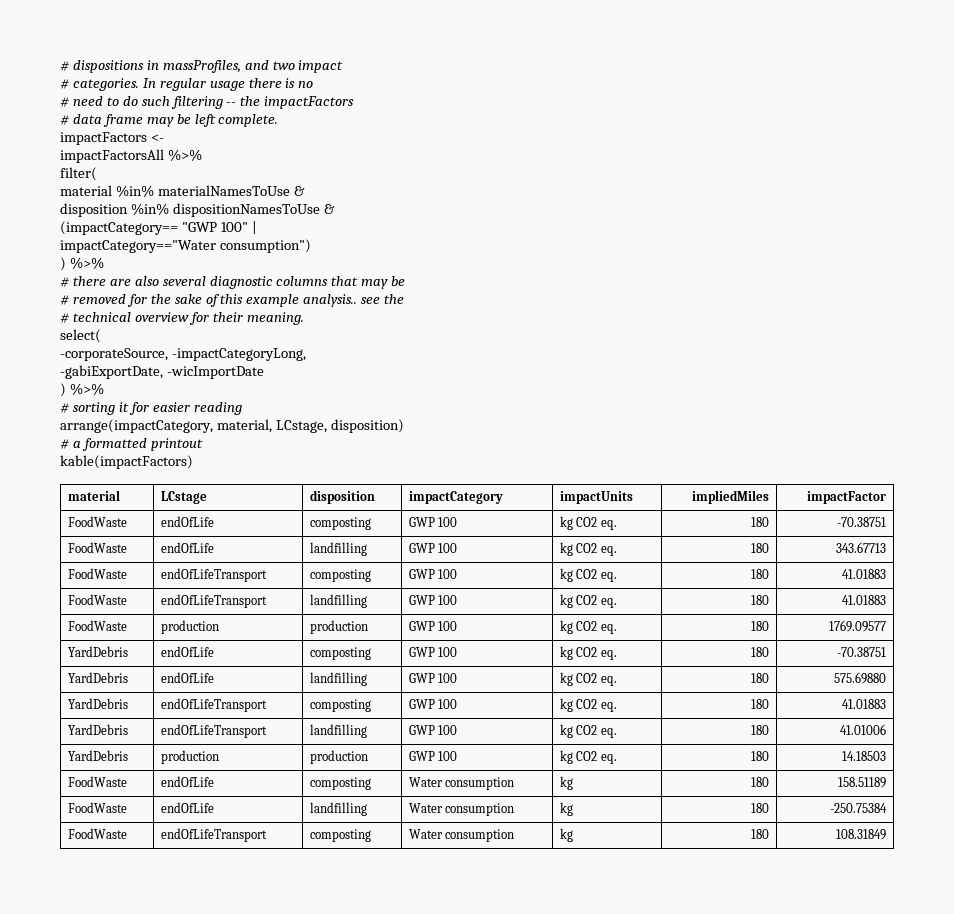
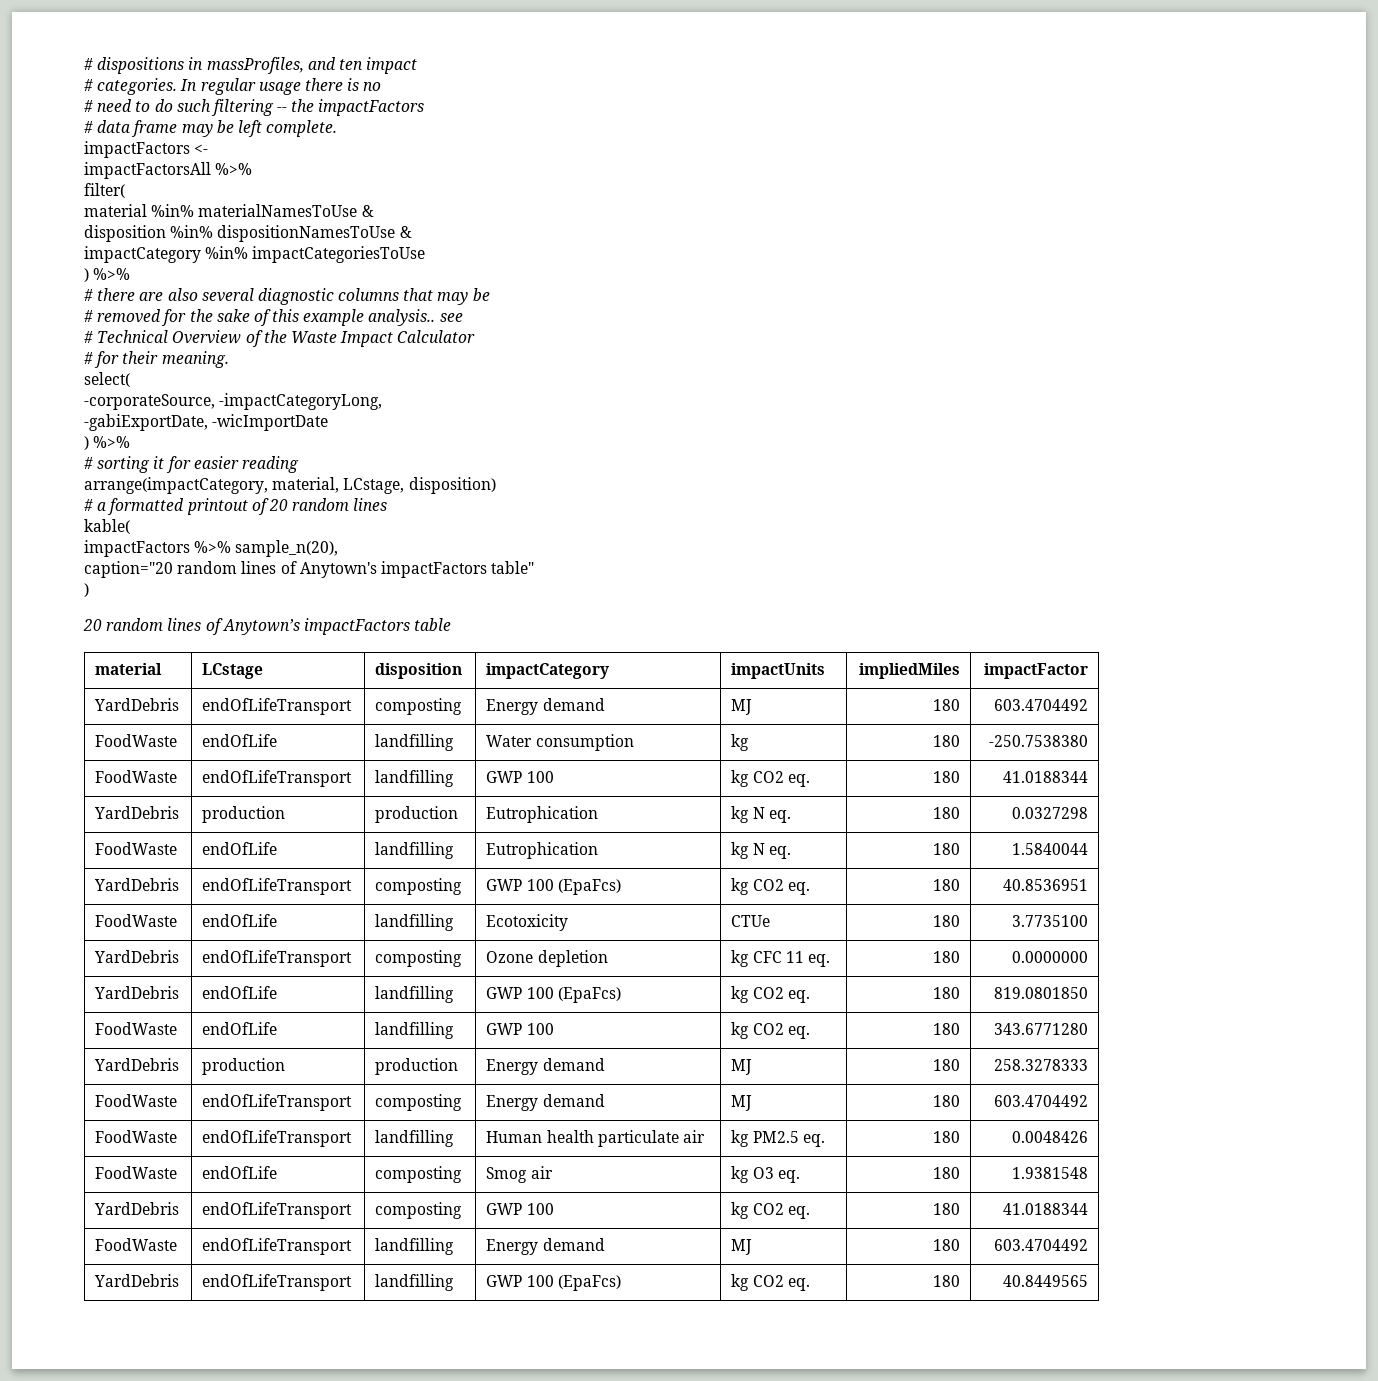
[272,61,295,70] two -> [338,59,363,70] ten
[60,221,257,235] [60,239,311,253] (impactCategory== "GWP 100" | // impactCategory=="Water consumption") -> [84,246,426,263] impactCategory %in% impactCategoriesToUse
[384,294,405,304] [60,312,189,323] the // # technical overview -> [84,330,476,347] [84,352,93,364] // # Technical Overview of the Waste Impact Calculator // #
[60,455,193,469] // kable(impactFactors) -> [251,498,388,515] [84,519,130,534] [84,540,339,557] [84,561,535,578] [84,583,89,597] [83,618,452,635] of 20 random lines // kable( // impactFactors %>% sample_n(20), // caption="20 random lines of Anytown's impactFactors table" // ) // 20 random lines of Anytown’s impactFactors table
[67,516,127,527] [160,516,214,527] [309,517,371,530] [408,517,458,527] [559,516,617,530] [751,517,770,527] [837,517,887,527] FoodWaste | endOfLife | composting | GWP 100 | kg CO2 eq. | 180 | -70.38751 -> [94,698,180,711] [202,698,353,715] [375,698,463,715] [486,698,605,715] [731,699,753,715] [932,699,960,711] [993,699,1088,711] [95,734,178,747] [202,734,278,747] [375,734,455,751] [486,734,634,751] [731,734,750,751] [932,735,960,747] [988,735,1088,747] [95,770,178,783] [202,770,353,787] [375,770,455,787] [486,771,554,783] [731,770,810,787] [932,771,960,783] [1002,771,1088,783] [94,806,180,819] [202,806,286,823] [375,806,459,823] [486,806,599,823] [731,806,791,823] [932,807,960,819] [1011,807,1088,819] [95,842,178,855] [202,842,278,855] [375,842,455,859] [486,842,599,859] [731,842,791,859] [932,843,960,855] [1011,843,1088,855] [94,878,180,891] [202,878,353,895] [375,878,463,895] [486,879,621,895] [731,878,810,895] [932,879,960,891] [1002,879,1088,891] [95,914,178,927] [202,914,278,927] [375,914,455,931] [486,914,569,931] [731,915,771,927] [932,915,960,927] [1011,915,1088,927] [94,950,180,963] [202,950,353,967] [375,950,463,967] [486,950,608,967] [731,950,830,967] [932,951,960,963] [1011,951,1088,963] [94,986,180,999] [202,986,278,999] [375,986,455,1003] [486,987,621,1003] [731,986,810,1003] [932,987,960,999] [993,987,1088,999] YardDebris | endOfLifeTransport | composting | Energy demand | MJ | 180 | 603.4704492 // FoodWaste | endOfLife | landfilling | Water consumption | kg | 180 | -250.7538380 // FoodWaste | endOfLifeTransport | landfilling | GWP 100 | kg CO2 eq. | 180 | 41.0188344 // YardDebris | production | production | Eutrophication | kg N eq. | 180 | 0.0327298 // FoodWaste | endOfLife | landfilling | Eutrophication | kg N eq. | 180 | 1.5840044 // YardDebris | endOfLifeTransport | composting | GWP 100 (EpaFcs) | kg CO2 eq. | 180 | 40.8536951 // FoodWaste | endOfLife | landfilling | Ecotoxicity | CTUe | 180 | 3.7735100 // YardDebris | endOfLifeTransport | composting | Ozone depletion | kg CFC 11 eq. | 180 | 0.0000000 // YardDebris | endOfLife | landfilling | GWP 100 (EpaFcs) | kg CO2 eq. | 180 | 819.0801850
[836,542,887,553] [67,568,127,579] [160,568,267,582] [309,569,371,582] [408,569,458,579] [559,568,617,582] [751,569,770,579] [842,569,887,579] [67,594,127,605] [160,594,267,608] [309,594,367,608] [408,595,458,605] [559,594,617,608] [751,595,770,605] [842,595,887,605] [67,620,127,631] [160,620,219,634] [309,620,368,634] [408,621,458,631] [559,620,617,634] [751,621,770,631] [829,620,887,632] [67,646,128,657] [160,646,214,657] [309,647,371,660] [408,647,458,657] [559,646,617,660] [751,647,770,657] [837,647,887,657] [67,672,128,683] [160,672,214,683] [309,672,367,686] [408,673,458,683] [559,672,617,686] [751,673,770,683] [834,672,887,684] 343.67713 // FoodWaste | endOfLifeTransport | composting | GWP 100 | kg CO2 eq. | 180 | 41.01883 // FoodWaste | endOfLifeTransport | landfilling | GWP 100 | kg CO2 eq. | 180 | 41.01883 // FoodWaste | production | production | GWP 100 | kg CO2 eq. | 180 | 1769.09577 // YardDebris | endOfLife | composting | GWP 100 | kg CO2 eq. | 180 | -70.38751 // YardDebris | endOfLife | landfilling | GWP 100 | kg CO2 eq. | 180 | 575.69880 -> [993,1023,1088,1035] [94,1058,180,1071] [202,1058,286,1075] [375,1058,459,1075] [486,1058,605,1075] [731,1059,753,1075] [932,1059,960,1071] [993,1059,1088,1071] [95,1094,178,1107] [202,1094,353,1111] [375,1094,463,1111] [486,1094,605,1111] [731,1095,753,1111] [932,1095,960,1107] [993,1095,1088,1107] [95,1130,178,1143] [202,1130,353,1147] [375,1130,455,1147] [486,1130,705,1147] [731,1130,825,1147] [932,1131,960,1143] [1011,1131,1088,1143] [95,1166,178,1179] [202,1166,278,1179] [375,1166,463,1183] [486,1166,553,1183] [731,1166,800,1183] [932,1167,960,1179] [1011,1167,1088,1179] 343.6771280 // YardDebris | production | production | Energy demand | MJ | 180 | 258.3278333 // FoodWaste | endOfLifeTransport | composting | Energy demand | MJ | 180 | 603.4704492 // FoodWaste | endOfLifeTransport | landfilling | Human health particulate air | kg PM2.5 eq. | 180 | 0.0048426 // FoodWaste | endOfLife | composting | Smog air | kg O3 eq. | 180 | 1.9381548
[842,699,887,709] 41.01883 -> [1002,1203,1088,1215] [95,1238,178,1251] [202,1238,353,1255] [375,1238,455,1255] [486,1238,605,1255] [731,1239,753,1255] [932,1239,960,1251] [993,1239,1088,1251] 41.0188344 // FoodWaste | endOfLifeTransport | landfilling | Energy demand | MJ | 180 | 603.4704492
[559,724,617,738] [751,725,770,735] [840,724,887,735] [67,750,128,761] [160,750,219,764] [309,750,368,764] [408,751,458,761] [559,750,617,764] [751,751,770,761] [842,751,887,761] [67,776,127,787] [160,776,214,787] [309,777,371,790] [408,777,515,790] [559,776,573,790] [751,777,770,787] [838,777,887,788] [67,802,127,813] [160,802,214,813] [309,802,367,816] [408,803,515,816] [559,802,573,816] [751,803,770,813] [830,803,888,813] [67,828,127,839] [160,828,267,842] [309,829,371,842] [408,829,515,842] [559,828,573,842] [751,829,770,839] [836,829,887,840] | kg CO2 eq. | 180 | 41.01006 // YardDebris | production | production | GWP 100 | kg CO2 eq. | 180 | 14.18503 // FoodWaste | endOfLife | composting | Water consumption | kg | 180 | 158.51189 // FoodWaste | endOfLife | landfilling | Water consumption | kg | 180 | -250.75384 // FoodWaste | endOfLifeTransport | composting | Water consumption | kg | 180 | 108.31849 -> [557,1275,621,1291] [731,1274,810,1291] [932,1275,960,1287] [1002,1275,1088,1287] (EpaFcs) | kg CO2 eq. | 180 | 40.8449565

